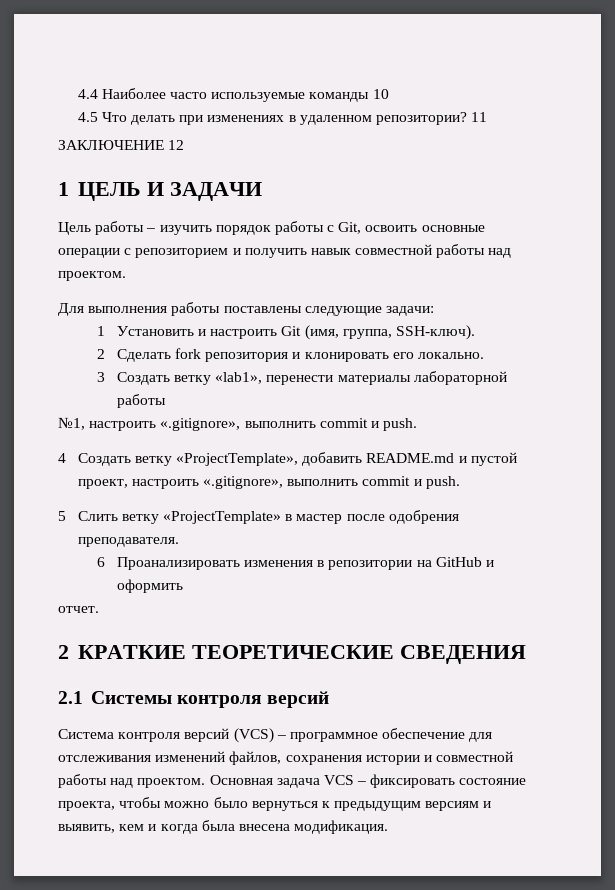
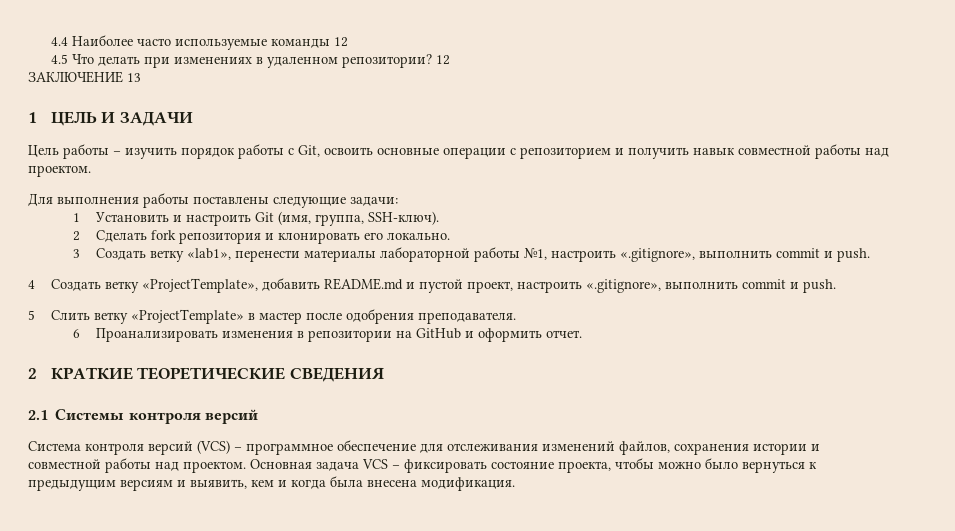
[372,89,389,99] 10 -> [333,37,348,47] 12
[471,112,488,122] 11 -> [435,55,450,65] 12
[168,140,185,150] 12 -> [127,73,141,82] 13
(166, 401) // -> (521, 254) none
(183, 586) // -> (543, 335) none

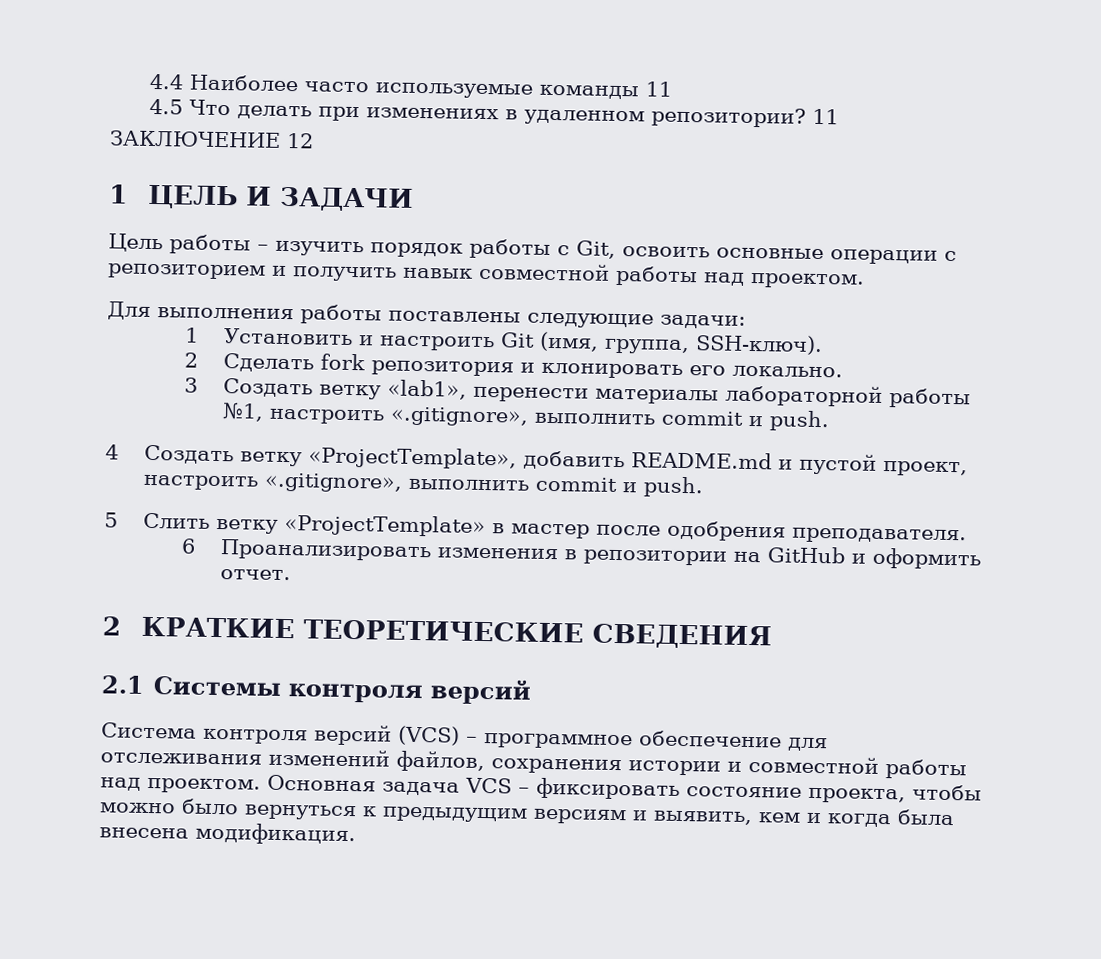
[333,37,348,47] 12 -> [644,81,672,97] 11
[435,55,450,65] 12 -> [811,108,839,125] 11
[127,73,141,82] 13 -> [286,133,314,149] 12

